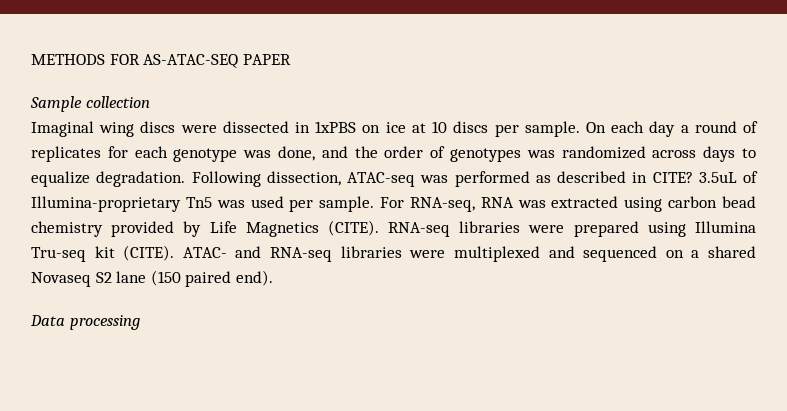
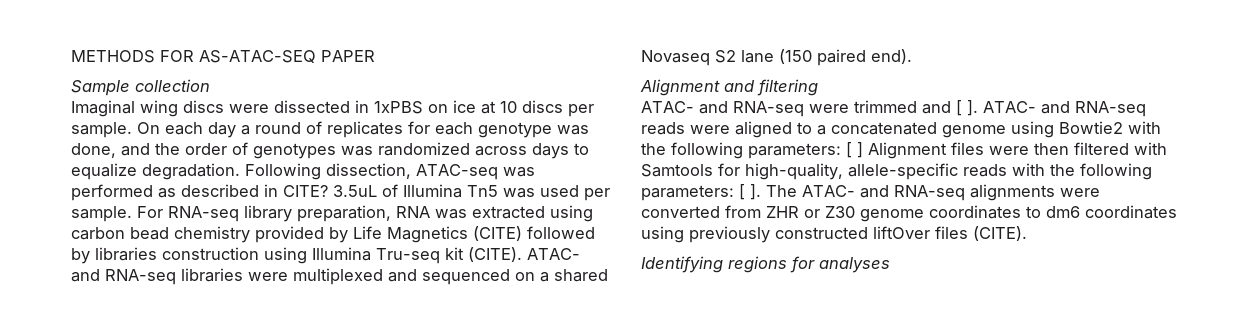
[31,196,181,212] Illumina-proprietary -> [403,184,462,198] Illumina
[409,197,475,212] RNA-seq, -> [168,205,391,222] RNA-seq library preparation,
[327,220,639,237] (CITE). RNA-seq libraries were prepared -> [473,226,595,241] [71,247,259,264] (CITE) followed by libraries construction
[30,315,140,330] Data processing -> [640,79,818,96] [641,100,1146,117] [641,121,1161,138] [641,142,1167,159] [641,163,1152,180] [641,184,1100,201] [641,205,1177,222] [641,226,1027,243] [641,256,890,273] Alignment and filtering // ATAC- and RNA-seq were trimmed and [ ]. ATAC- and RNA-seq reads were aligned to a concatenated genome using Bowtie2 with the following parameters: [ ] Alignment files were then filtered with Samtools for high-quality, allele-specific reads with the following parameters: [ ]. The ATAC- and RNA-seq alignments were converted from ZHR or Z30 genome coordinates to dm6 coordinates using previously constructed liftOver files (CITE). // Identifying regions for analyses

